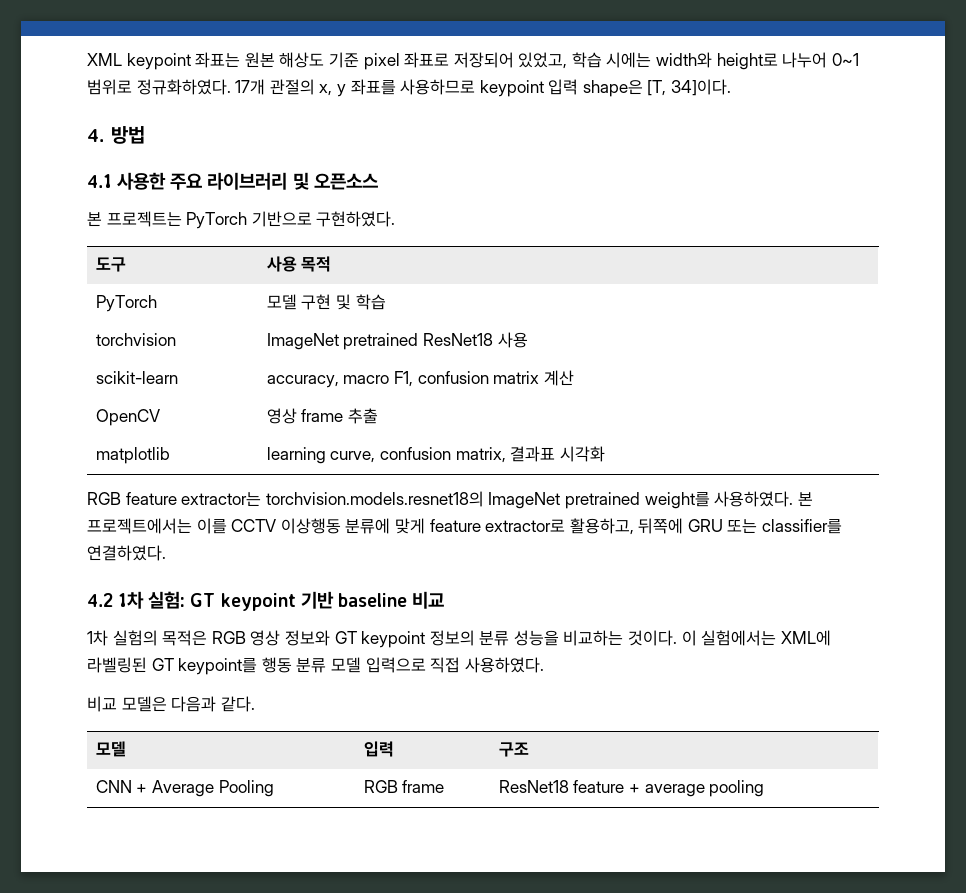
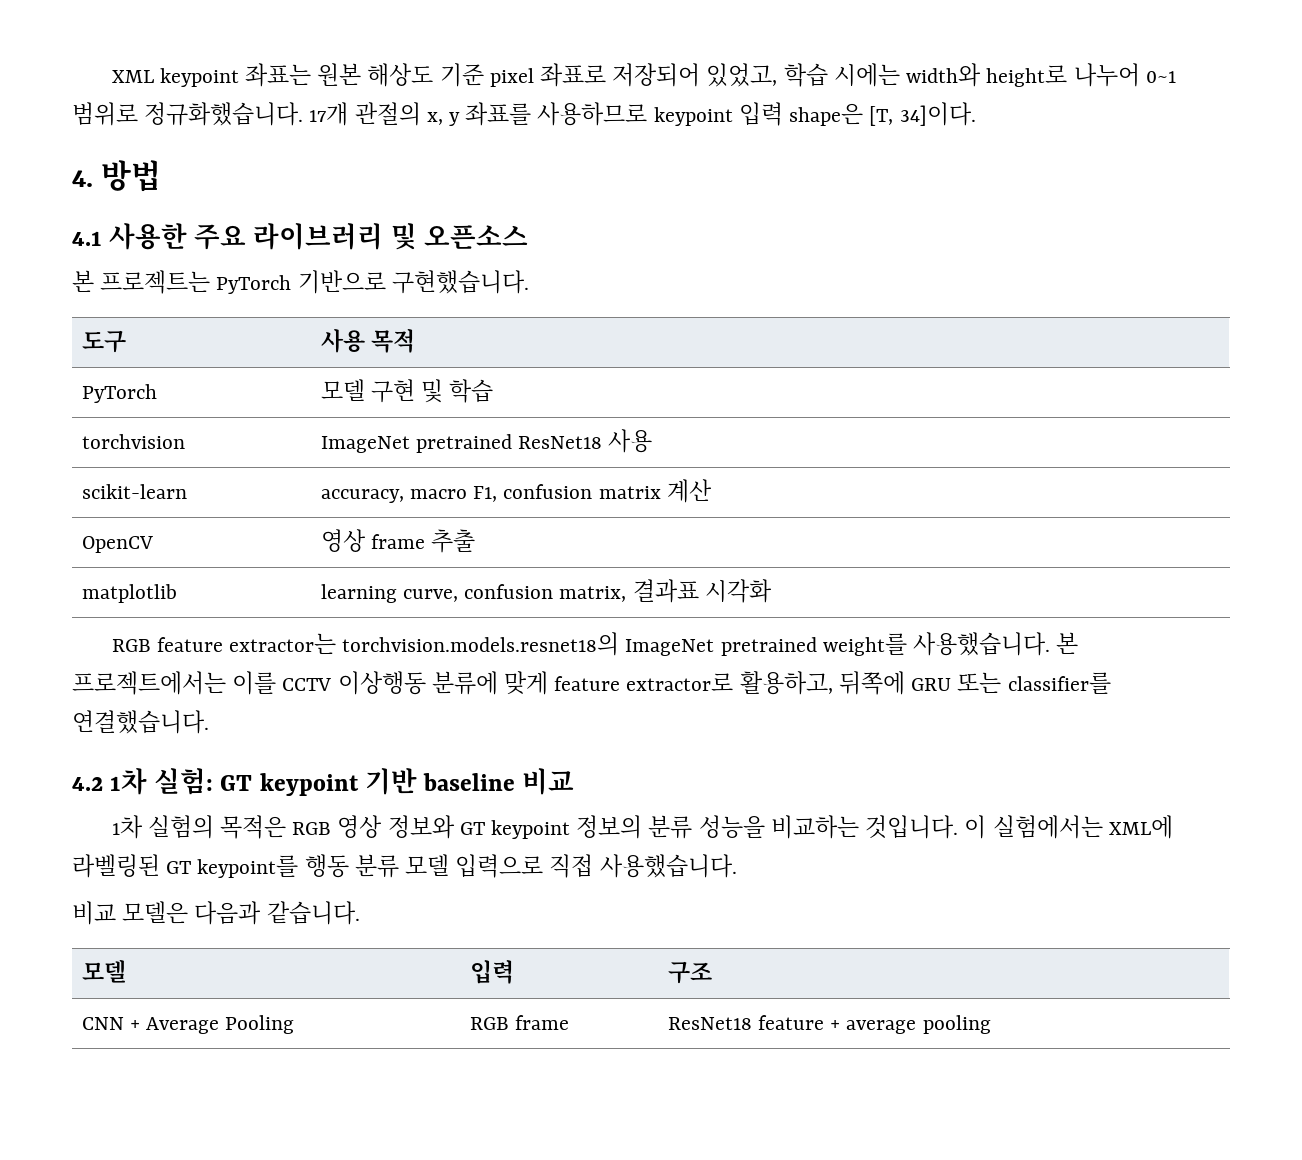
[136,79,231,95] 정규화하였다. -> [144,102,304,126] 정규화했습니다.
[316,211,396,227] 구현하였다. -> [391,270,529,294] 구현했습니다.
[714,491,794,507] 사용하였다. -> [913,632,1051,656] 사용했습니다.
[87,545,166,561] 연결하였다. -> [72,710,209,734] 연결했습니다.
[628,630,678,646] 것이다. -> [865,815,959,839] 것입니다.
[464,657,544,673] 사용하였다. -> [599,854,737,878] 사용했습니다.
[220,696,255,712] 같다. -> [266,901,360,925] 같습니다.

